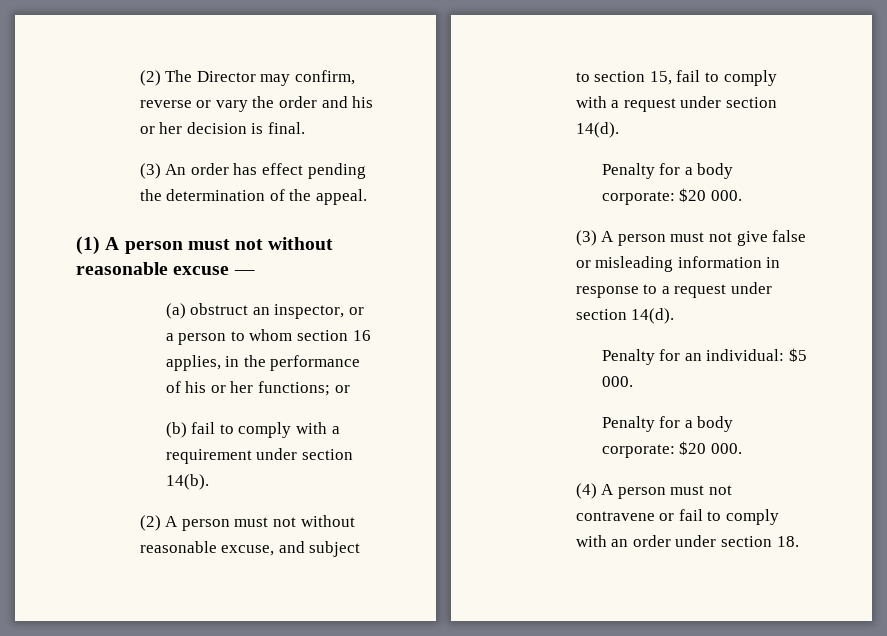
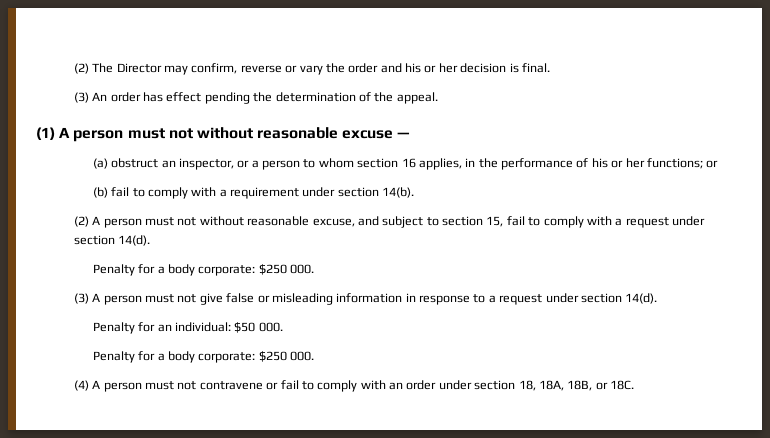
[679,188,707,202] $20 -> [258,264,287,275] $250
[789,348,808,362] $5 -> [234,322,256,333] $50
[679,441,707,455] $20 -> [258,351,287,362] $250
[776,536,799,547] 18. -> [518,380,635,391] 18, 18A, 18B, or 18C.

